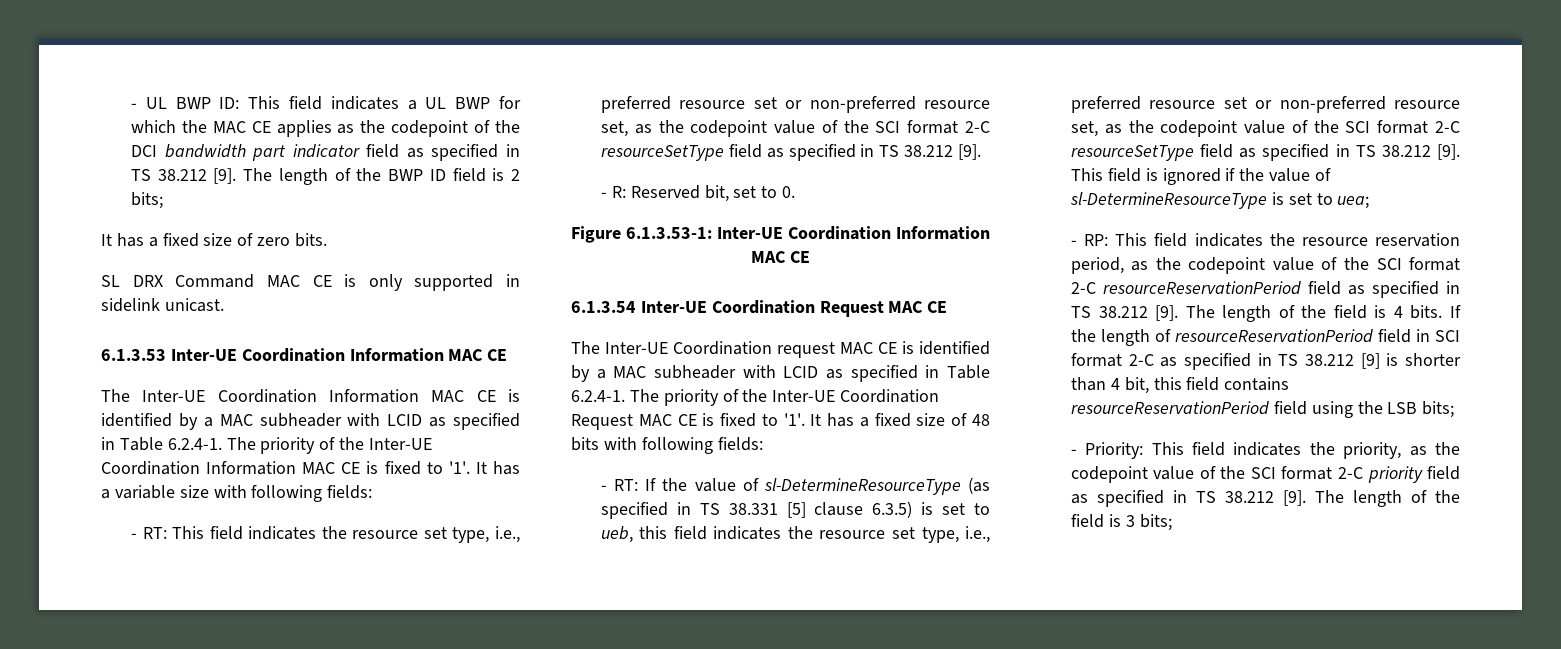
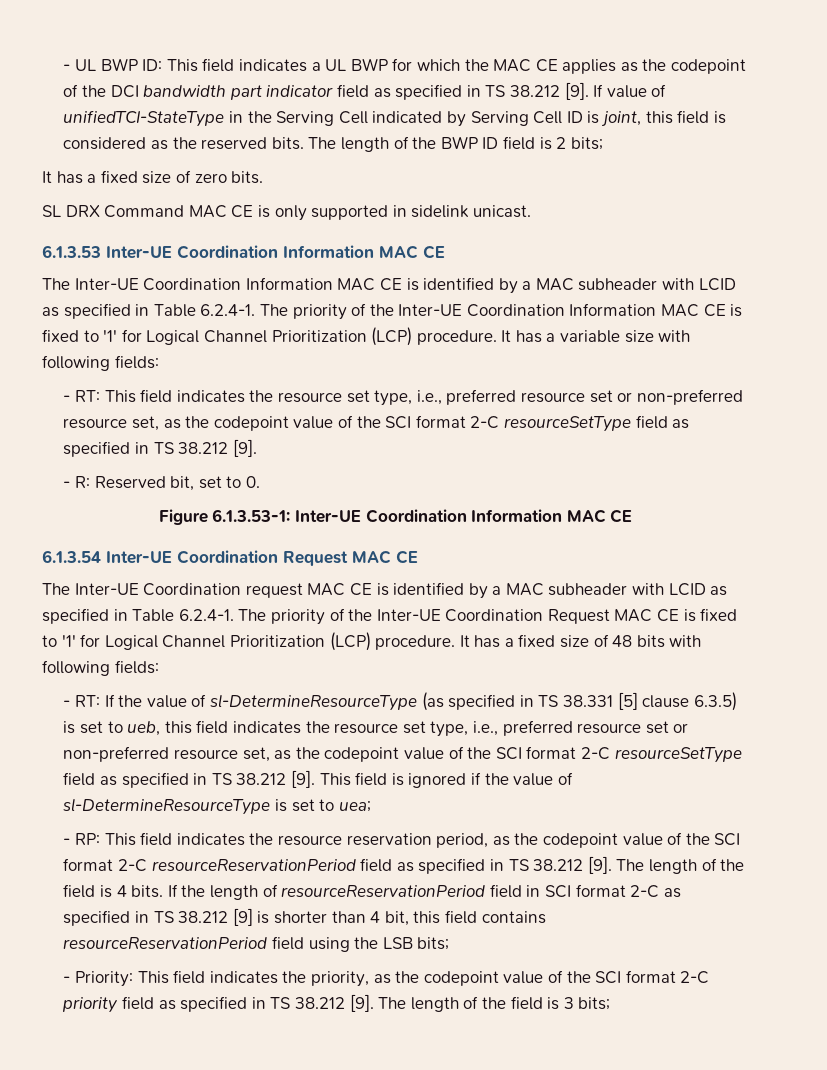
(237, 176) none -> [593,84,667,98] [63,110,726,127] [63,137,304,150] If value of unifiedTCI-StateType in the Serving Cell indicated by Serving Cell ID is joint, this field is considered as the reserved bits.
[448,461,470,474] '1'. -> [103,327,497,346] '1' for Logical Channel Prioritization (LCP) procedure.
[783,413,805,426] '1'. -> [61,632,456,651] '1' for Logical Channel Prioritization (LCP) procedure.

